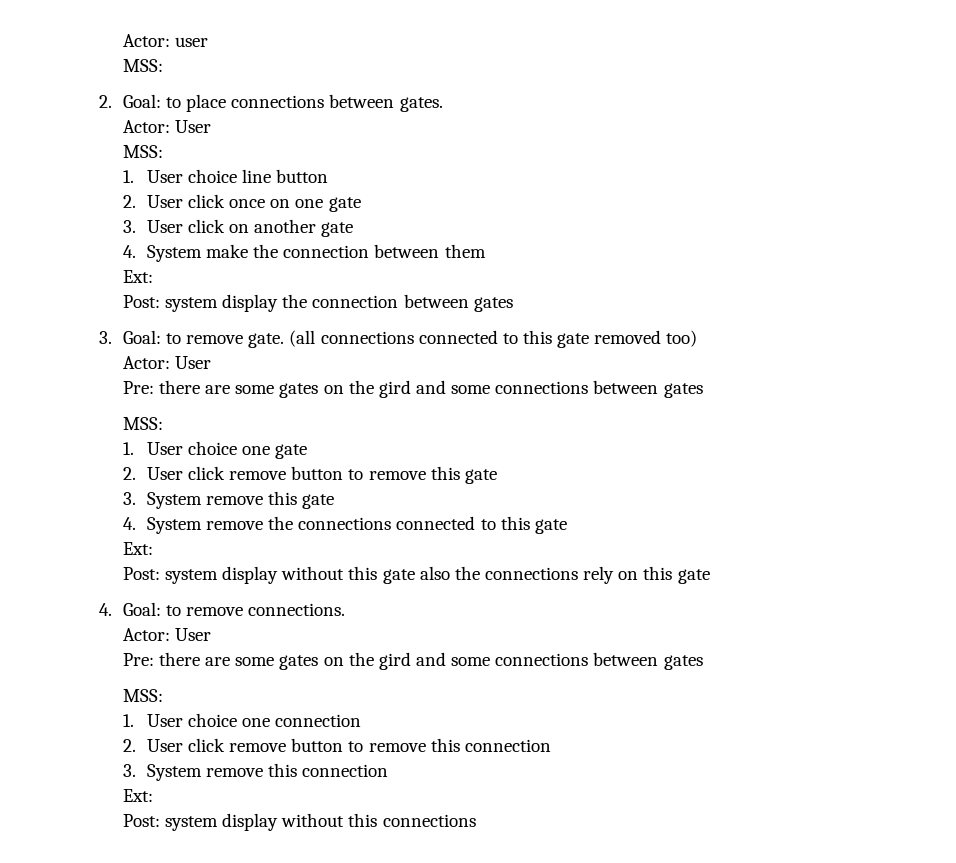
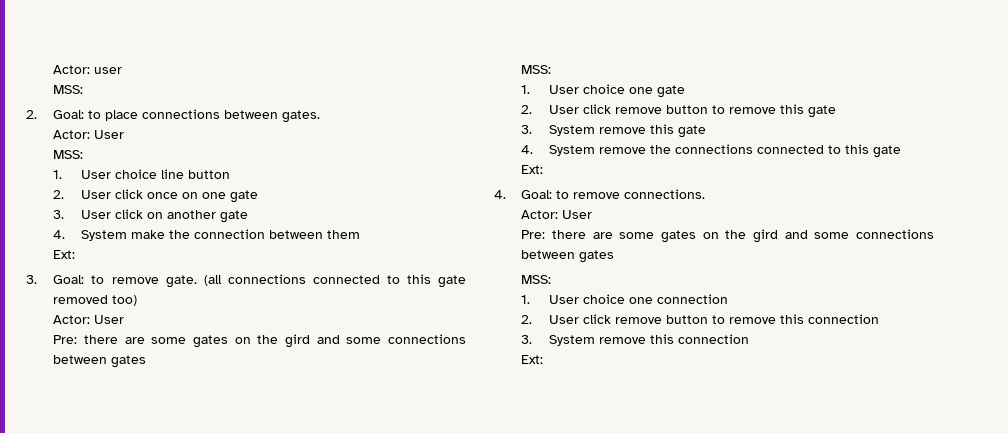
[122,294,513,312] // Post: system display the connection between gates -> (76, 254) none
[122,566,710,584] // Post: system display without this gate also the connections rely on this gate -> (544, 169) none
[122,813,476,831] // Post: system display without this connections -> (544, 359) none

